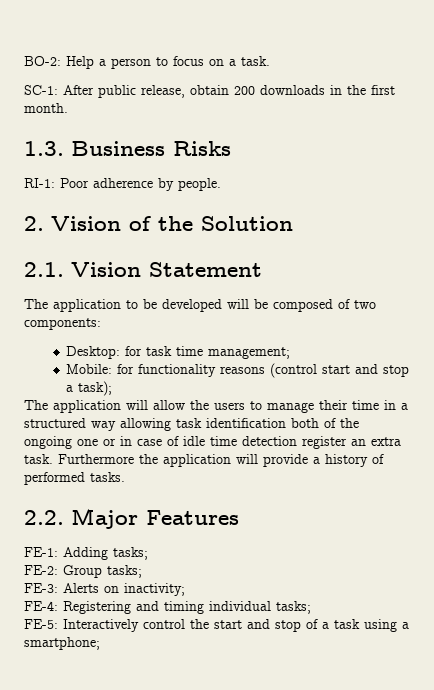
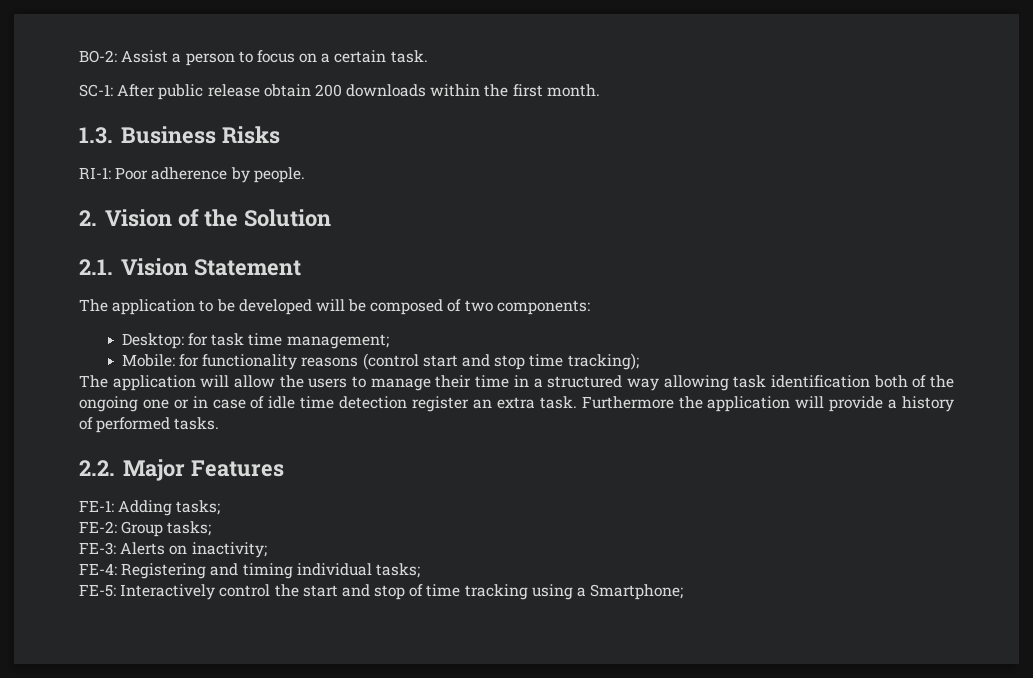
[66,56,94,69] Help -> [121,50,169,63] Assist
(236, 62) none -> [334,50,387,63] certain
[141,85,185,98] release, -> [207,84,260,97] release
[330,85,342,95] in -> [430,84,481,97] within
[66,381,113,396] a task); -> [529,353,639,370] time tracking);
[322,619,360,629] a task -> [426,584,528,600] time tracking
[24,637,100,650] smartphone; -> [590,584,684,600] Smartphone;

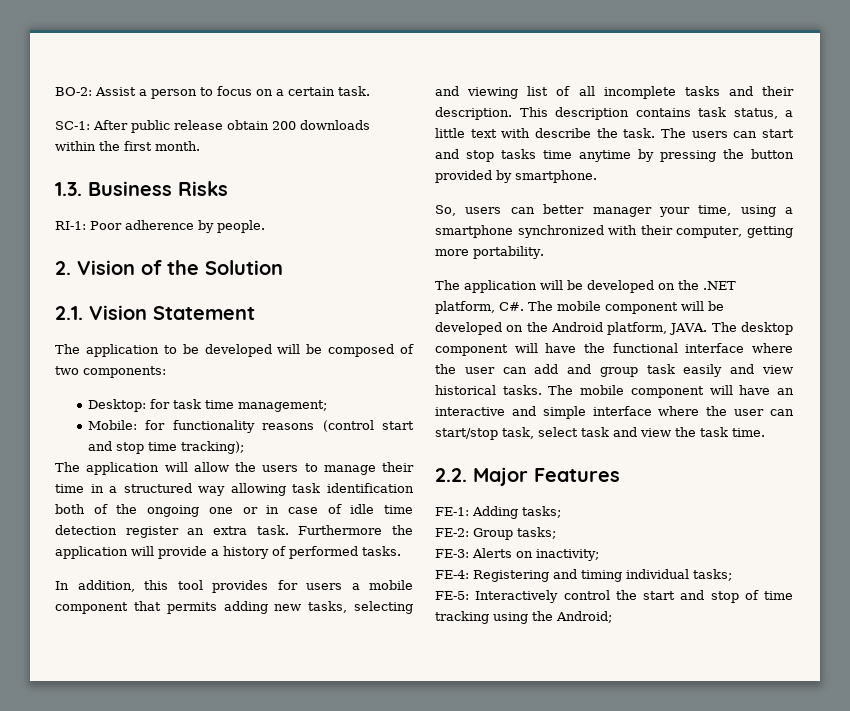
(220, 423) none -> [55,580,413,593] [55,601,413,614] [435,86,794,99] [435,107,793,120] [435,128,794,138] [435,149,794,162] [435,170,597,183] [435,204,793,217] [435,225,793,238] [435,246,544,259] [435,280,736,293] [435,301,724,314] [435,322,793,335] [435,343,793,356] [435,364,793,377] [435,385,794,398] [435,406,794,419] [435,427,765,440] // In addition, this tool provides for users a mobile component that permits adding new tasks, selecting and viewing list of all incomplete tasks and their description. This description contains task status, a little text with describe the task. The users can start and stop tasks time anytime by pressing the button provided by smartphone. // So, users can better manager your time, using a smartphone synchronized with their computer, getting more portability. // The application will be developed on the .NET platform, C#. The mobile component will be developed on the Android platform, JAVA. The desktop component will have the functional interface where the user can add and group task easily and view historical tasks. The mobile component will have an interactive and simple interface where the user can start/stop task, select task and view the task time.
[577,584,684,600] a Smartphone; -> [532,611,612,623] the Android;

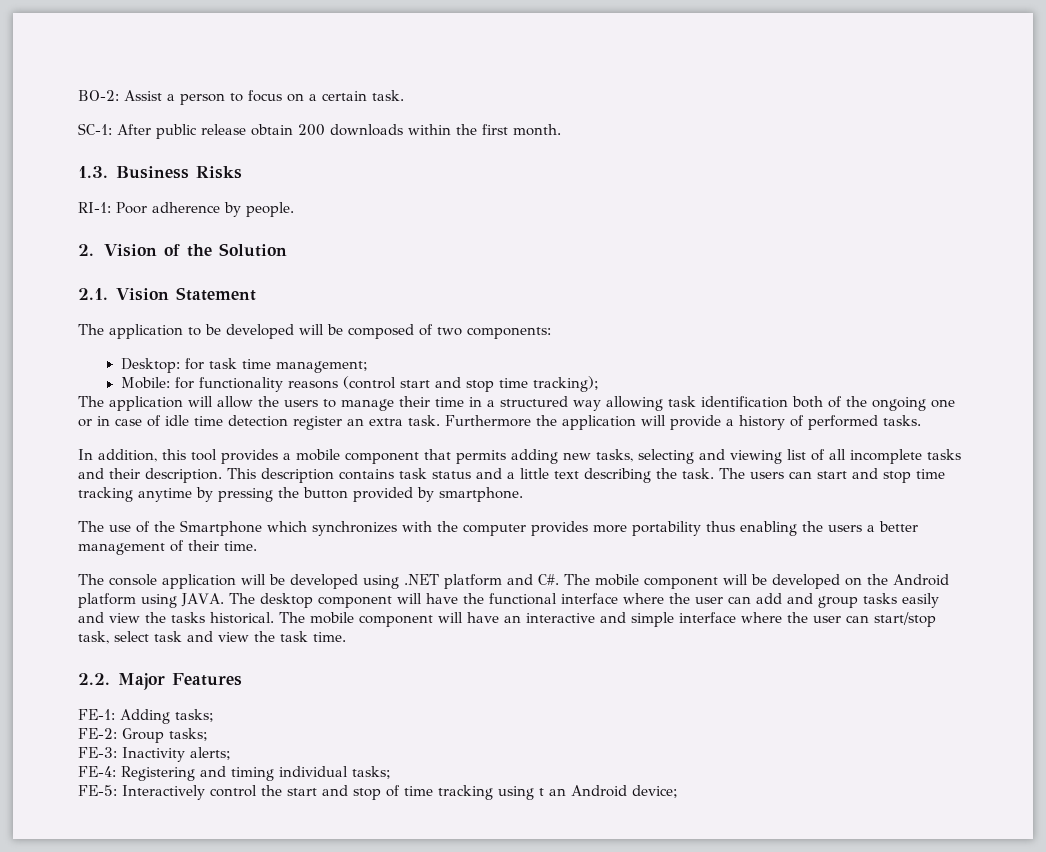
[277,580,342,590] for users -> (278, 456) none
[733,108,778,119] status, -> [432,468,502,479] status and
[501,128,591,138] with describe -> [584,468,651,483] describing
[501,149,572,159] tasks time -> [916,469,945,479] [78,487,133,502] time tracking
[435,204,793,217] [435,225,793,238] [435,246,544,259] [435,280,460,290] So, users can better manager your time, using a smartphone synchronized with their computer, getting more portability. // The -> [78,520,918,536] [78,540,257,555] [78,574,157,586] The use of the Smartphone which synchronizes with the computer provides more portability thus enabling the users a better management of their time. // The console
[658,280,736,290] [435,301,495,314] on the .NET platform, -> [363,574,533,589] using .NET platform and
[607,322,668,335] platform, -> [78,593,177,608] platform using
[646,364,675,374] task -> [862,593,897,604] tasks
[435,385,542,395] historical tasks. -> [145,612,274,624] the tasks historical.
[472,548,599,561] Alerts on inactivity; -> [122,747,231,762] Inactivity alerts;
[532,611,612,623] the Android; -> [539,785,678,798] t an Android device;

